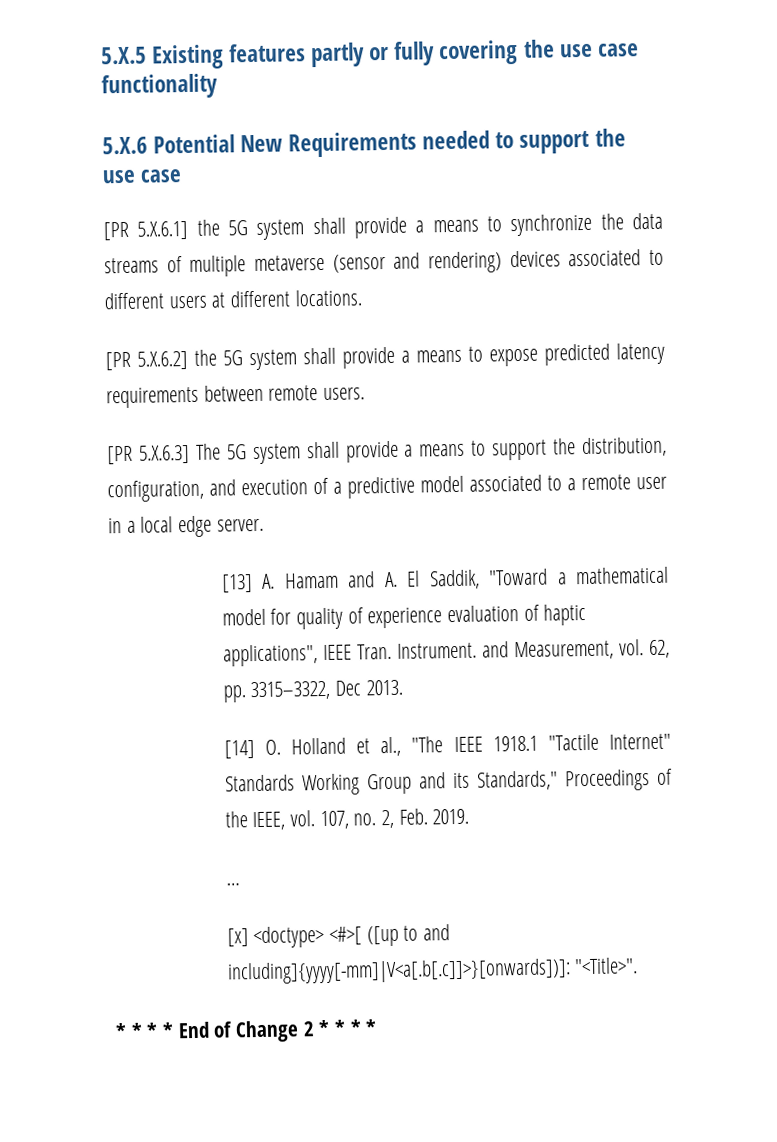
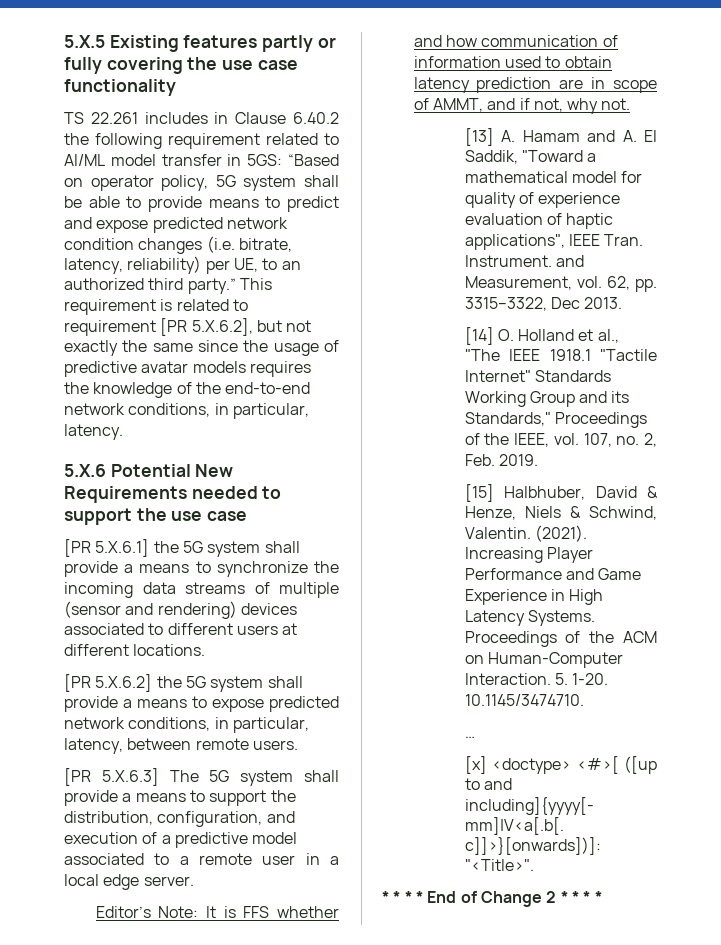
(218, 86) none -> [64,112,339,124] [64,133,339,149] [64,154,339,166] [64,175,339,191] [64,196,339,212] [64,217,288,233] [64,236,292,254] [64,256,301,274] [64,278,272,294] [64,299,248,315] [64,318,312,336] [64,340,339,356] [64,361,311,377] [64,382,311,398] [64,403,309,419] [64,424,123,440] // TS 22.261 includes in Clause 6.40.2 the following requirement related to AI/ML model transfer in 5GS: “Based on operator policy, 5G system shall be able to provide means to predict and expose predicted network condition changes (i.e. bitrate, latency, reliability) per UE, to an authorized third party.” This requirement is related to requirement [PR 5.X.6.2], but not exactly the same since the usage of predictive avatar models requires the knowledge of the end-to-end network conditions, in particular, latency.
(624, 221) none -> [64,582,133,598] incoming
[254,254,325,272] metaverse -> (339, 590) none
[616,342,665,365] [106,386,199,409] latency requirements -> [64,717,309,733] [64,738,123,754] network conditions, in particular, latency,
(264, 525) none -> [95,906,339,918] [413,35,618,47] [413,56,612,68] [413,77,657,93] [413,98,631,114] // Editor’s Note: It is FFS whether and how communication of information used to obtain latency prediction are in scope of AMMT, and if not, why not.
(470, 816) none -> [464,484,658,502] [464,506,657,520] [464,525,587,542] [464,547,593,563] [464,568,642,580] [464,589,604,605] [464,610,595,626] [464,631,657,647] [464,652,623,668] [464,673,609,685] [464,694,584,706] // [15] Halbhuber, David & Henze, Niels & Schwind, Valentin. (2021). Increasing Player Performance and Game Experience in High Latency Systems. Proceedings of the ACM on Human-Computer Interaction. 5. 1-20. 10.1145/3474710.

